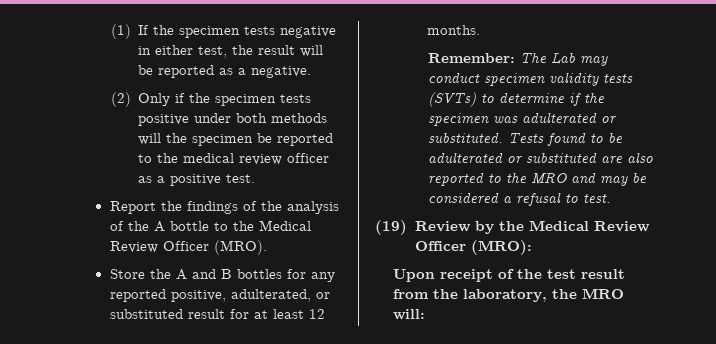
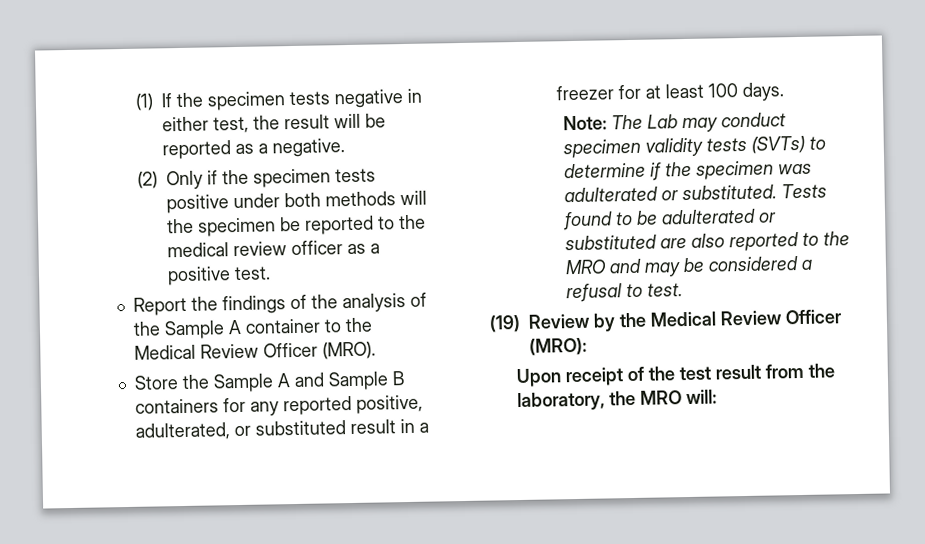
[153,221,209,232] A bottle -> [163,318,321,340] Sample A container
(171, 274) none -> [212,373,274,393] Sample
[220,269,282,279] B bottles -> [327,371,405,391] [134,398,219,414] Sample B containers
[229,309,325,319] [426,25,480,35] [427,53,515,63] for at least 12 months. // Remember: -> [399,418,429,434] [555,82,784,101] [562,115,607,131] in a freezer for at least 100 days. // Note:

